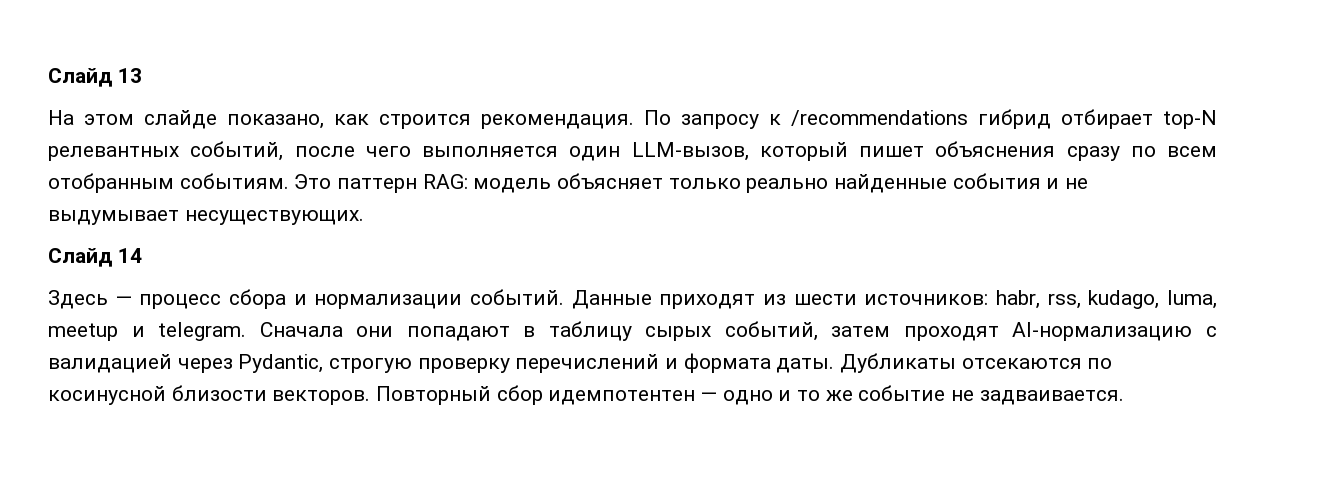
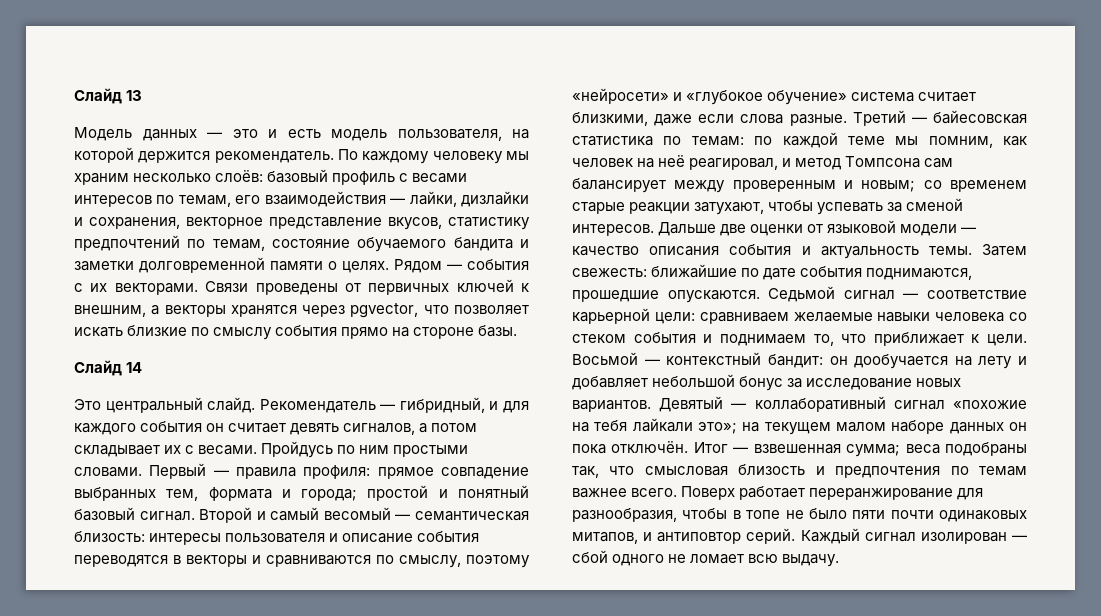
[48,109,1217,129] [48,141,1217,161] [48,173,1089,193] [48,210,364,225] [48,248,142,267] [48,289,1217,309] [48,321,1217,341] [48,353,1113,373] [48,385,1124,405] На этом слайде показано, как строится рекомендация. По запросу к /recommendations гибрид отбирает top-N релевантных событий, после чего выполняется один LLM-вызов, который пишет объяснения сразу по всем отобранным событиям. Это паттерн RAG: модель объясняет только реально найденные события и не выдумывает несуществующих. // Слайд 14 // Здесь — процесс сбора и нормализации событий. Данные приходят из шести источников: habr, rss, kudago, luma, meetup и telegram. Сначала они попадают в таблицу сырых событий, затем проходят AI-нормализацию с валидацией через Pydantic, строгую проверку перечислений и формата даты. Дубликаты отсекаются по косинусной близости векторов. Повторный сбор идемпотентен — одно и то же событие не задваивается. -> [74,127,529,141] [74,147,529,164] [74,169,468,185] [74,191,530,207] [74,217,530,230] [74,235,529,252] [74,257,529,273] [74,279,529,295] [74,303,529,318] [74,325,518,340] [74,360,143,376] [74,397,529,413] [74,421,478,435] [74,441,469,458] [74,463,529,479] [74,485,529,501] [74,507,529,523] [74,531,480,545] [74,555,530,568] [572,88,977,105] [572,110,1027,126] [572,132,1027,148] [572,155,954,170] [572,178,1027,193] [572,198,964,215] [572,220,977,236] [572,244,1027,259] [572,264,973,280] [572,286,1027,303] [572,308,1027,324] [572,332,1027,346] [572,352,1027,369] [572,374,962,391] [572,396,1027,412] [572,418,1027,435] [572,441,1027,457] [572,464,1027,478] [572,486,984,500] [572,508,1027,522] [572,528,1027,544] [572,550,840,567] Модель данных — это и есть модель пользователя, на которой держится рекомендатель. По каждому человеку мы храним несколько слоёв: базовый профиль с весами интересов по темам, его взаимодействия — лайки, дизлайки и сохранения, векторное представление вкусов, статистику предпочтений по темам, состояние обучаемого бандита и заметки долговременной памяти о целях. Рядом — события с их векторами. Связи проведены от первичных ключей к внешним, а векторы хранятся через pgvector, что позволяет искать близкие по смыслу события прямо на стороне базы. // Слайд 14 // Это центральный слайд. Рекомендатель — гибридный, и для каждого события он считает девять сигналов, а потом складывает их с весами. Пройдусь по ним простыми словами. Первый — правила профиля: прямое совпадение выбранных тем, формата и города; простой и понятный базовый сигнал. Второй и самый весомый — семантическая близость: интересы пользователя и описание события переводятся в векторы и сравниваются по смыслу, поэтому «нейросети» и «глубокое обучение» система считает близкими, даже если слова разные. Третий — байесовская статистика по темам: по каждой теме мы помним, как человек на неё реагировал, и метод Томпсона сам балансирует между проверенным и новым; со временем старые реакции затухают, чтобы успевать за сменой интересов. Дальше две оценки от языковой модели — качество описания события и актуальность темы. Затем свежесть: ближайшие по дате события поднимаются, прошедшие опускаются. Седьмой сигнал — соответствие карьерной цели: сравниваем желаемые навыки человека со стеком события и поднимаем то, что приближает к цели. Восьмой — контекстный бандит: он дообучается на лету и добавляет небольшой бонус за исследование новых вариантов. Девятый — коллаборативный сигнал «похожие на тебя лайкали это»; на текущем малом наборе данных он пока отключён. Итог — взвешенная сумма; веса подобраны так, что смысловая близость и предпочтения по темам важнее всего. Поверх работает переранжирование для разнообразия, чтобы в топе не было пяти почти одинаковых митапов, и антиповтор серий. Каждый сигнал изолирован — сбой одного не ломает всю выдачу.

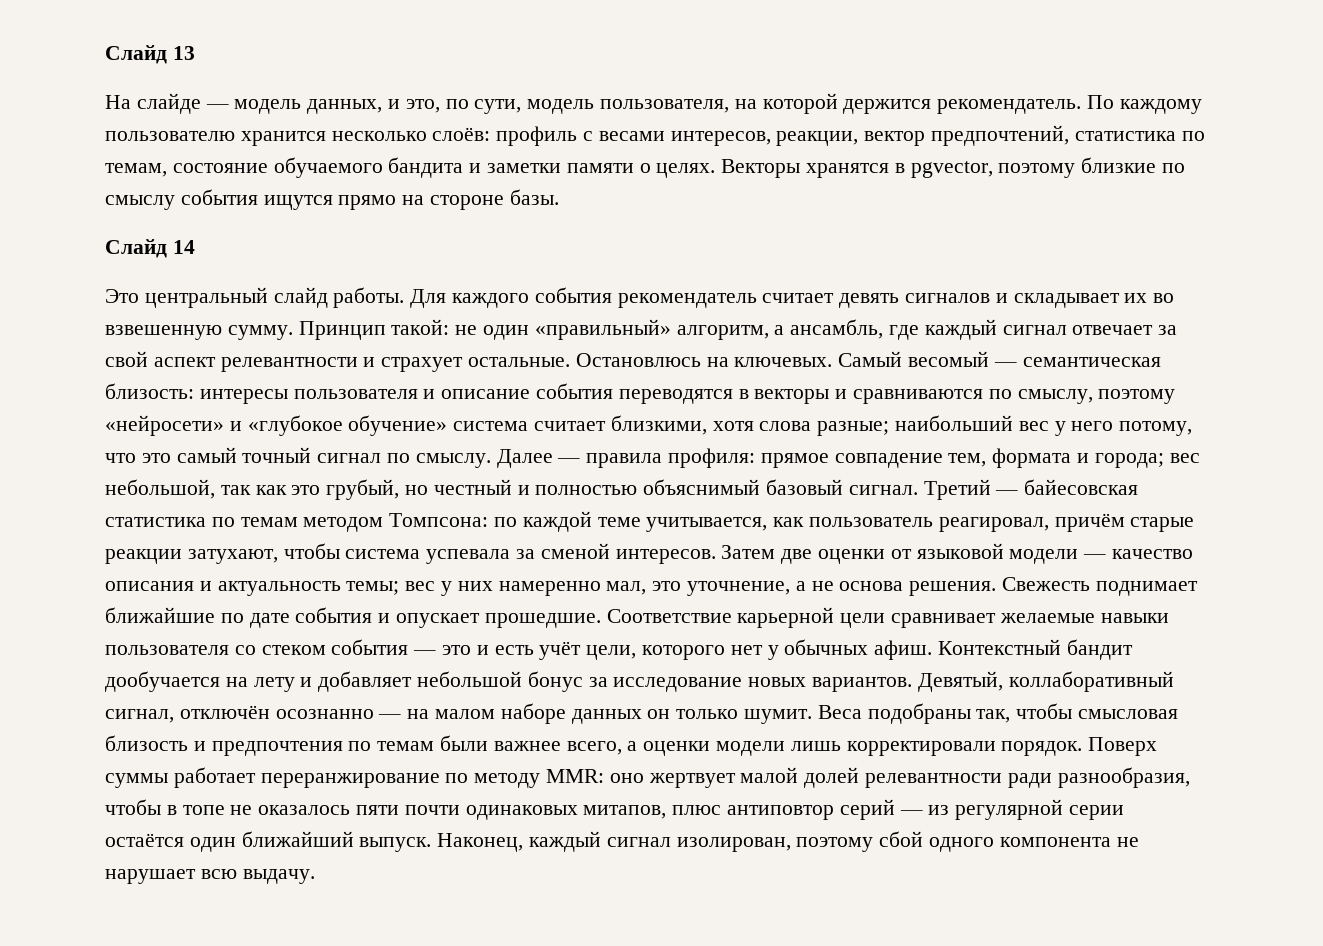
[74,127,321,141] Модель данных — это и есть -> [105,93,522,114] На слайде — модель данных, и это, по сути,
[432,151,529,164] [74,173,129,185] человеку мы храним -> [105,131,326,146] пользователю хранится
[267,169,329,183] базовый -> (491, 134) none
[74,191,530,207] [74,217,530,230] [74,235,180,251] интересов по темам, его взаимодействия — лайки, дизлайки и сохранения, векторное представление вкусов, статистику предпочтений -> [670,125,1176,146] интересов, реакции, вектор предпочтений, статистика
[139,257,265,273] долговременной -> (562, 168) none
[394,259,529,273] [74,279,529,295] [74,303,529,318] [74,327,123,337] Рядом — события с их векторами. Связи проведены от первичных ключей к внешним, а векторы хранятся через pgvector, что позволяет искать -> [721,159,1076,178] Векторы хранятся в pgvector, поэтому
(338, 330) none -> [263,195,333,210] ищутся
[207,397,529,413] слайд. Рекомендатель — гибридный, и для -> [273,287,447,308] слайд работы. Для
[206,423,225,432] он -> [617,293,757,308] рекомендатель
[343,423,478,435] [74,441,469,458] [74,463,529,479] [74,485,529,501] [74,507,320,523] сигналов, а потом складывает их с весами. Пройдусь по ним простыми словами. Первый — правила профиля: прямое совпадение выбранных тем, формата и города; простой и понятный базовый сигнал. Второй и самый -> [905,293,1175,308] [105,319,1178,340] [105,351,903,372] сигналов и складывает их во взвешенную сумму. Принцип такой: не один «правильный» алгоритм, а ансамбль, где каждый сигнал отвечает за свой аспект релевантности и страхует остальные. Остановлюсь на ключевых. Самый
[654,114,847,126] даже если слова разные. -> [712,415,1193,436] [105,447,1200,468] [105,479,918,500] хотя слова разные; наибольший вес у него потому, что это самый точный сигнал по смыслу. Далее — правила профиля: прямое совпадение тем, формата и города; вес небольшой, так как это грубый, но честный и полностью объяснимый базовый сигнал.
[691,132,1027,148] [572,155,954,170] [572,178,1027,193] темам: по каждой теме мы помним, как человек на неё реагировал, и метод Томпсона сам балансирует между проверенным и новым; со временем -> [240,511,1125,532] темам методом Томпсона: по каждой теме учитывается, как пользователь реагировал, причём
[817,202,884,215] успевать -> [345,549,511,564] система успевала
[658,222,717,236] Дальше -> [721,545,776,559] Затем
[729,244,792,255] события -> (194, 586) none
[928,244,1027,256] [572,264,973,280] [572,286,1027,303] [572,308,789,324] темы. Затем свежесть: ближайшие по дате события поднимаются, прошедшие опускаются. Седьмой сигнал — соответствие карьерной цели: сравниваем -> [346,577,1198,596] [105,607,997,628] темы; вес у них намеренно мал, это уточнение, а не основа решения. Свежесть поднимает ближайшие по дате события и опускает прошедшие. Соответствие карьерной цели сравнивает
[935,312,1005,322] человека -> [105,645,229,655] пользователя
[703,332,1027,346] [572,352,848,368] и поднимаем то, что приближает к цели. Восьмой — контекстный бандит: он -> [413,639,1133,660] — это и есть учёт цели, которого нет у обычных афиш. Контекстный бандит
[659,396,1027,412] [572,418,1027,435] [572,441,940,457] Девятый — коллаборативный сигнал «похожие на тебя лайкали это»; на текущем малом наборе данных он пока отключён. Итог — взвешенная сумма; веса -> [917,671,1174,692] [105,703,862,724] Девятый, коллаборативный сигнал, отключён осознанно — на малом наборе данных он только шумит. Веса
[609,466,635,475] что -> [1016,703,1073,719] чтобы
[572,486,984,500] важнее всего. Поверх работает переранжирование для -> [440,735,1158,756] [105,767,1052,788] были важнее всего, а оценки модели лишь корректировали порядок. Поверх суммы работает переранжирование по методу MMR: оно жертвует малой долей релевантности ради
[808,508,847,519] было -> [258,805,351,815] оказалось
[643,528,1027,544] [572,550,745,566] и антиповтор серий. Каждый сигнал изолирован — сбой одного не ломает -> [672,799,1125,820] [105,831,1139,852] [105,869,196,884] плюс антиповтор серий — из регулярной серии остаётся один ближайший выпуск. Наконец, каждый сигнал изолирован, поэтому сбой одного компонента не нарушает

